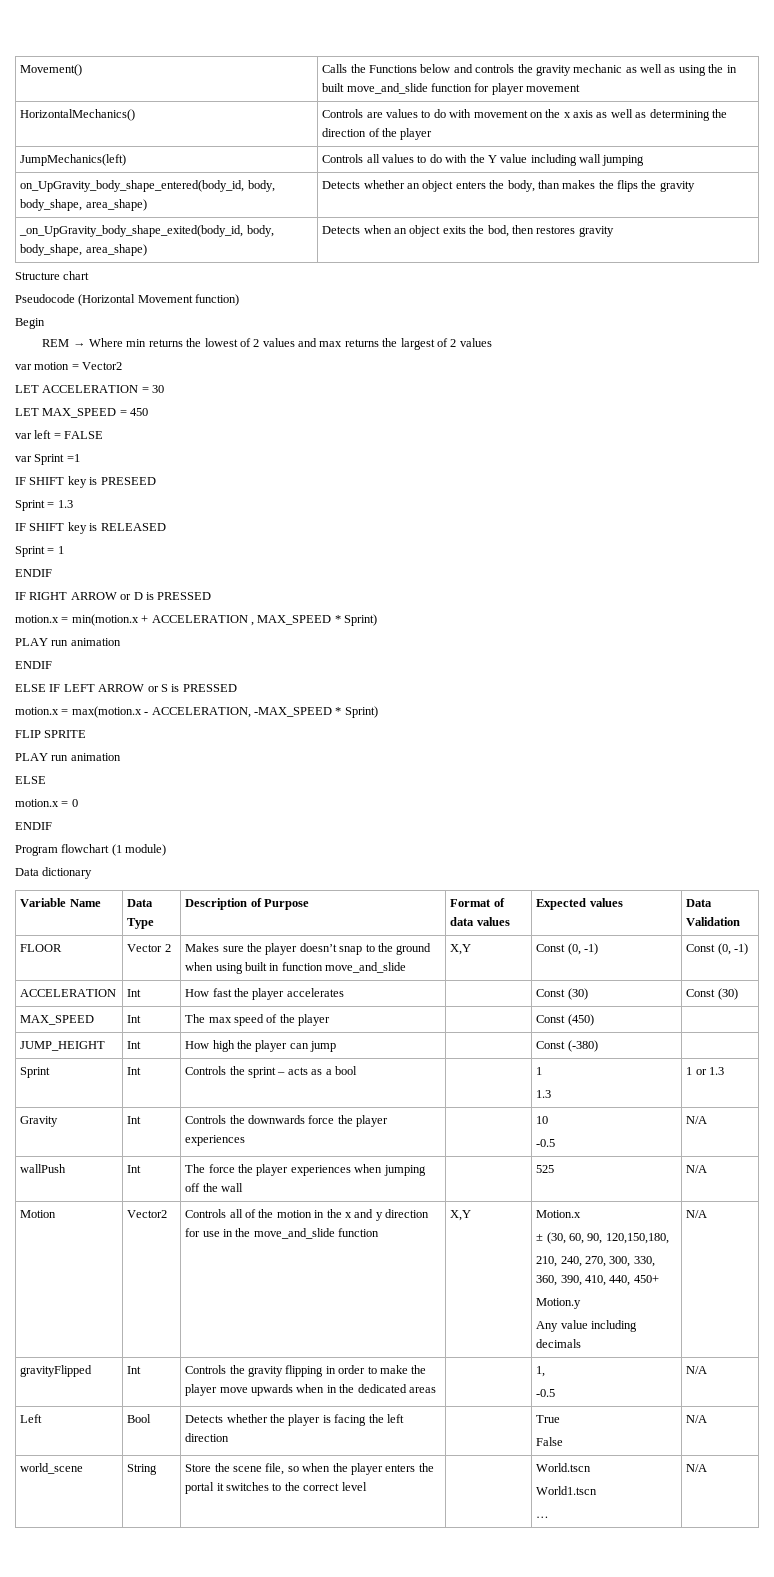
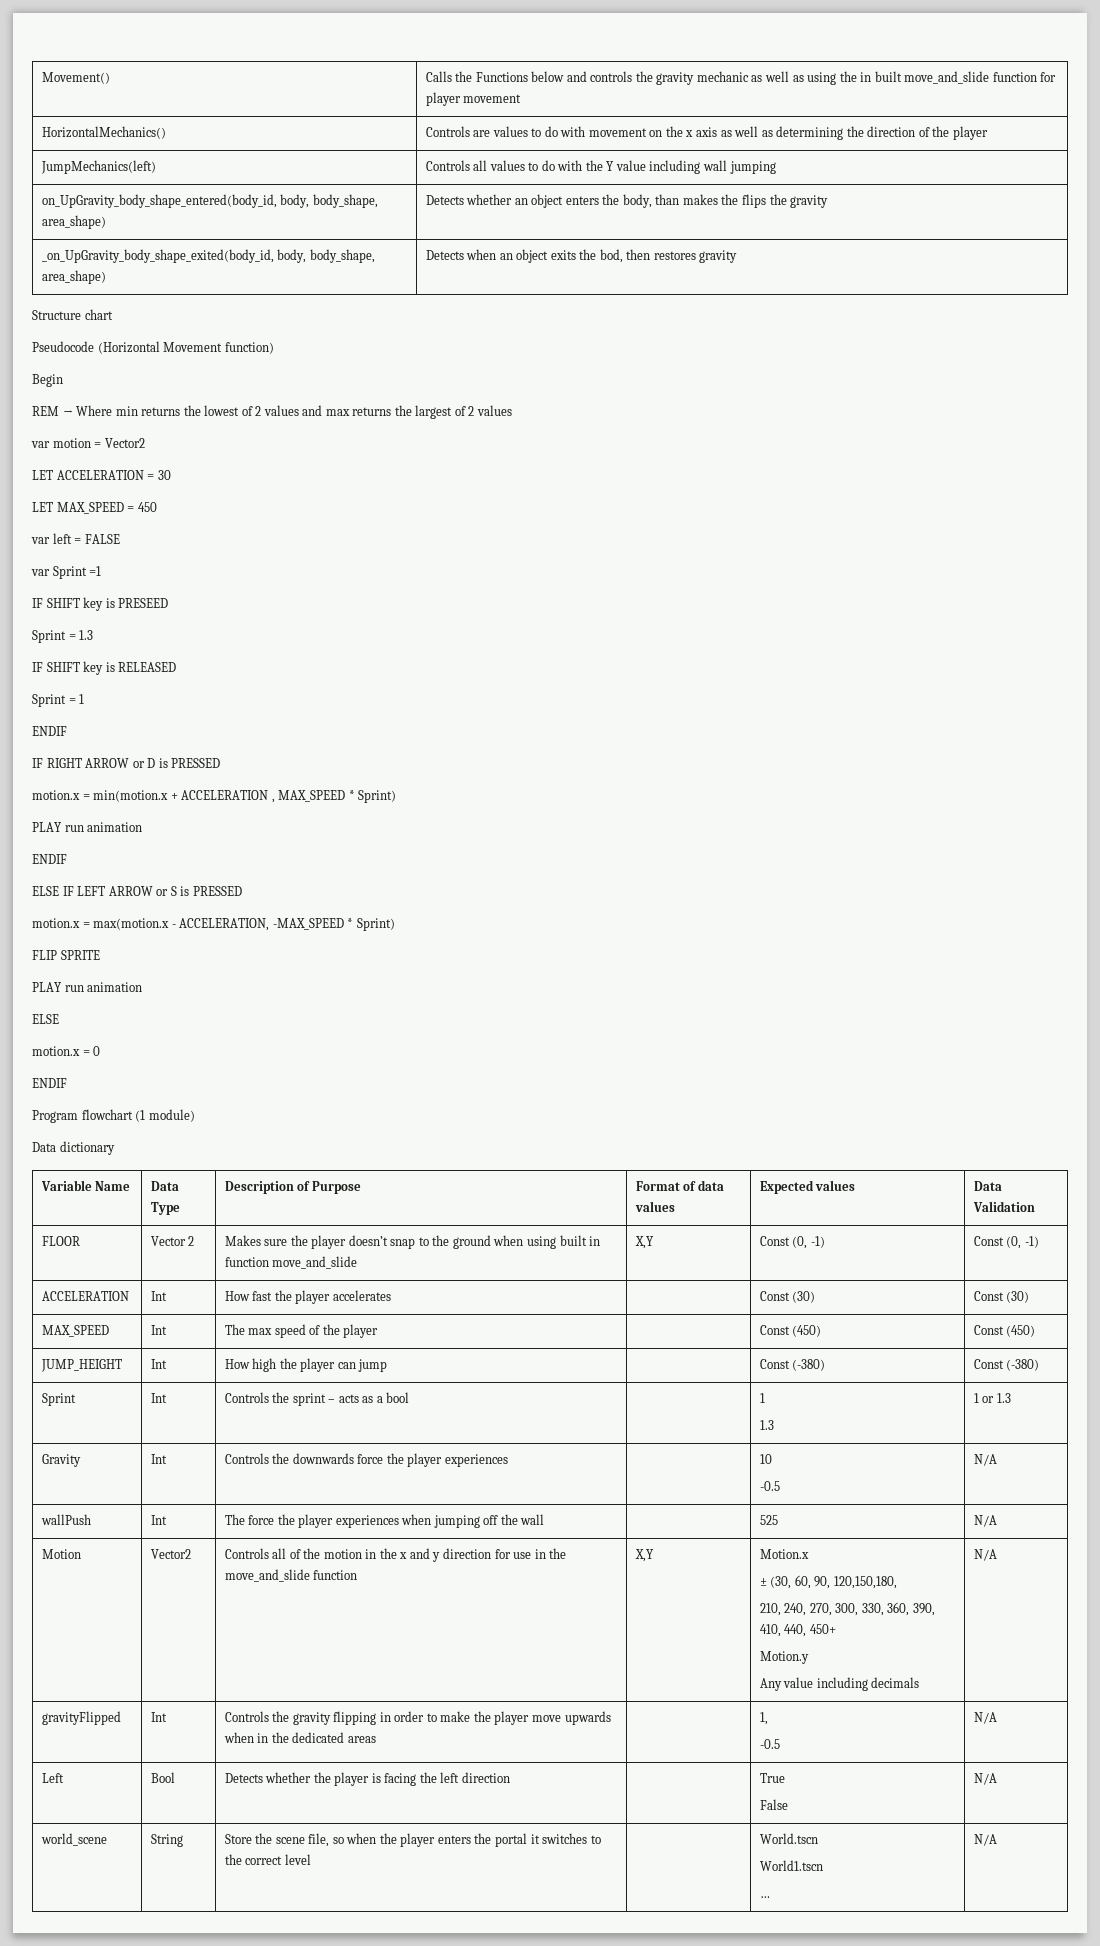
(594, 1020) none -> [973,1325,1036,1337] Const (450)
(598, 1046) none -> [973,1359,1040,1371] Const (-380)

